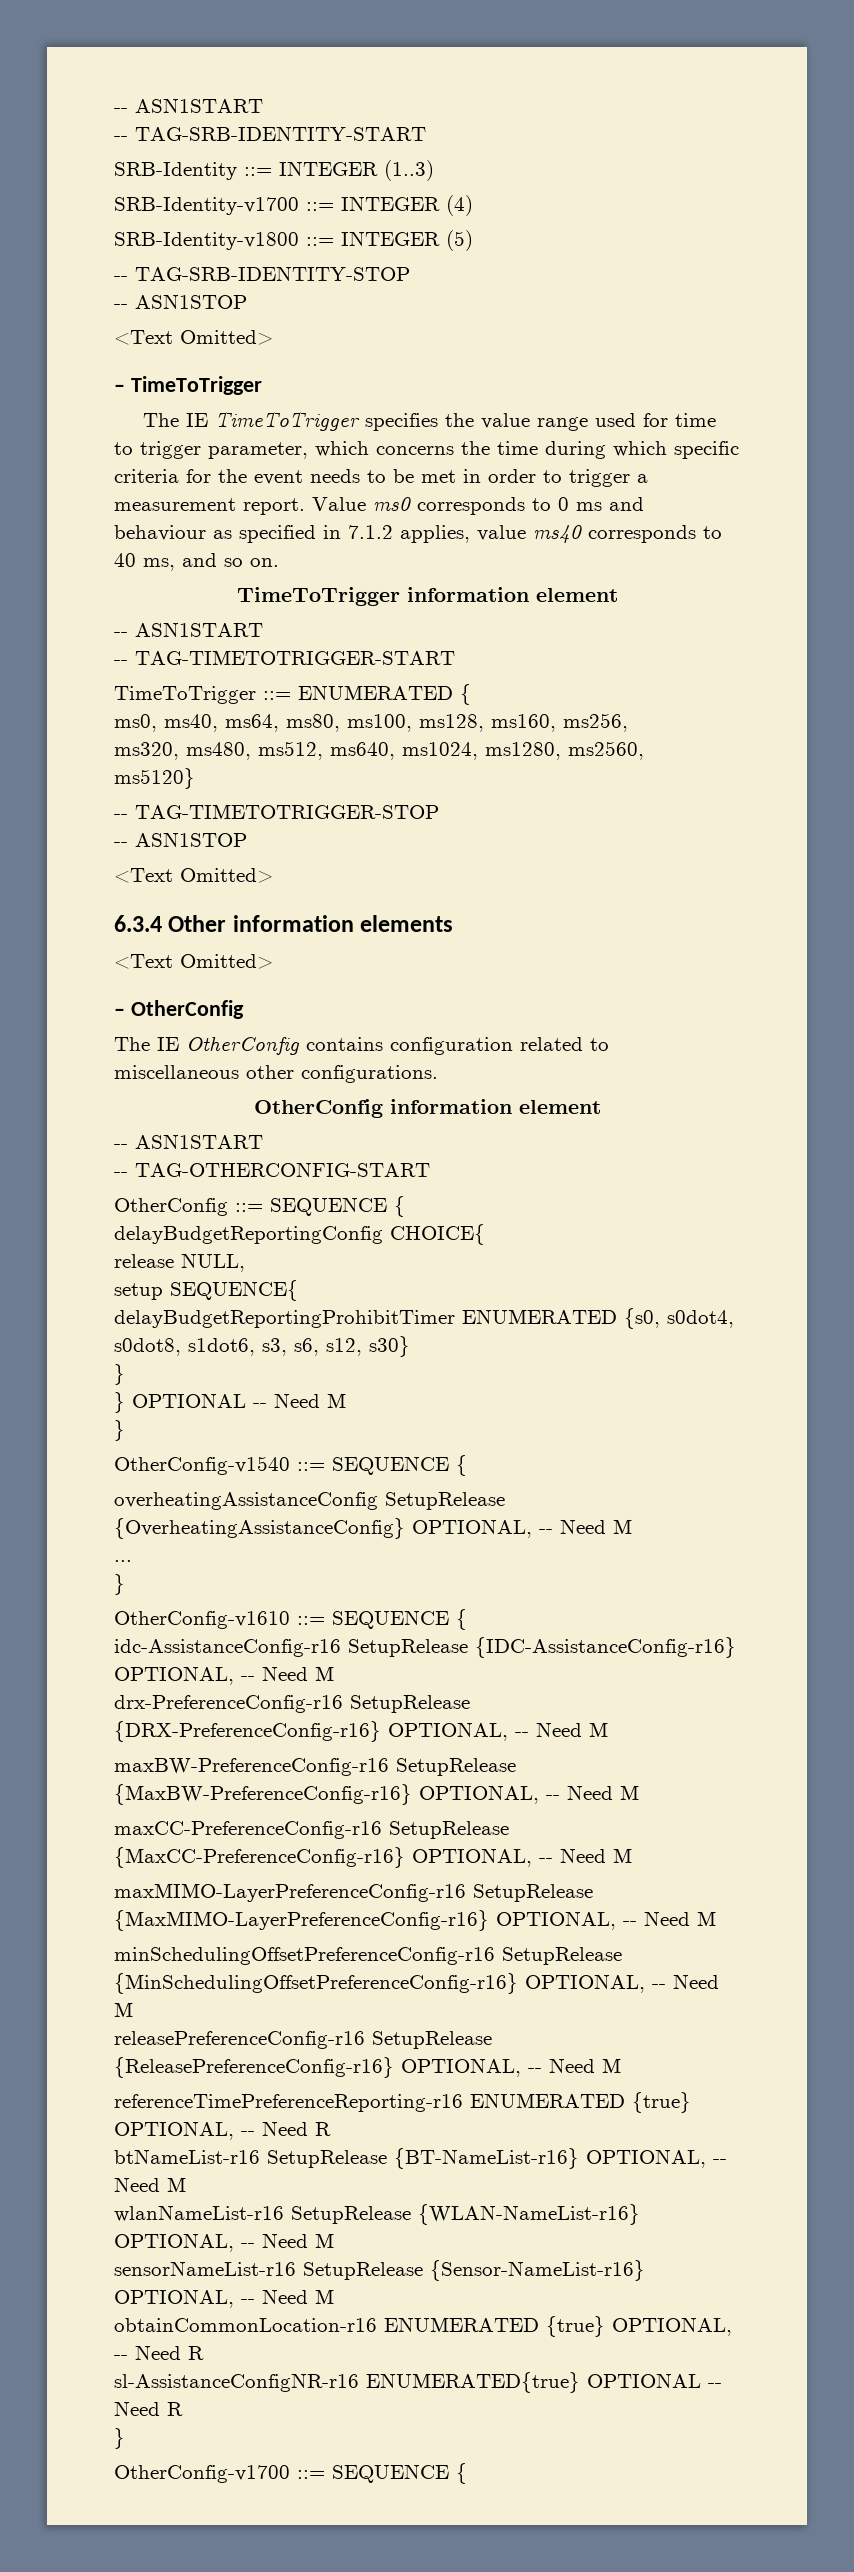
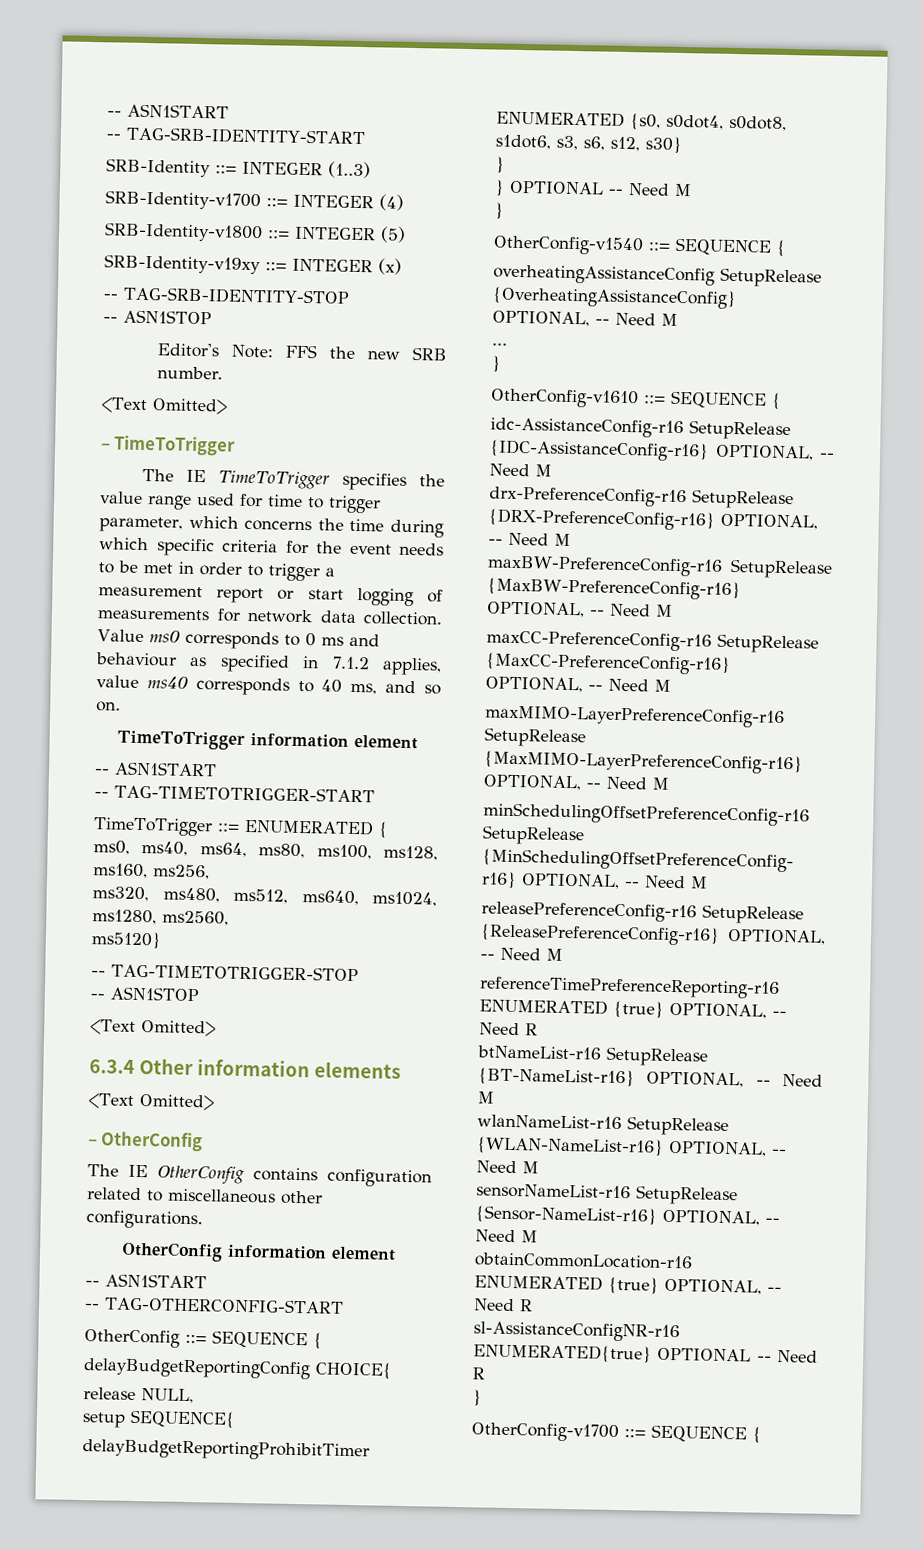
(473, 240) none -> [104,254,402,275] // SRB-Identity-v19xy ::= INTEGER (x)
(247, 301) none -> [156,342,447,361] [156,366,224,380] // Editor's Note: FFS the new SRB number.
[243,498,305,515] report. -> [216,587,443,607] [97,608,443,626] report or start logging of measurements for network data collection.

